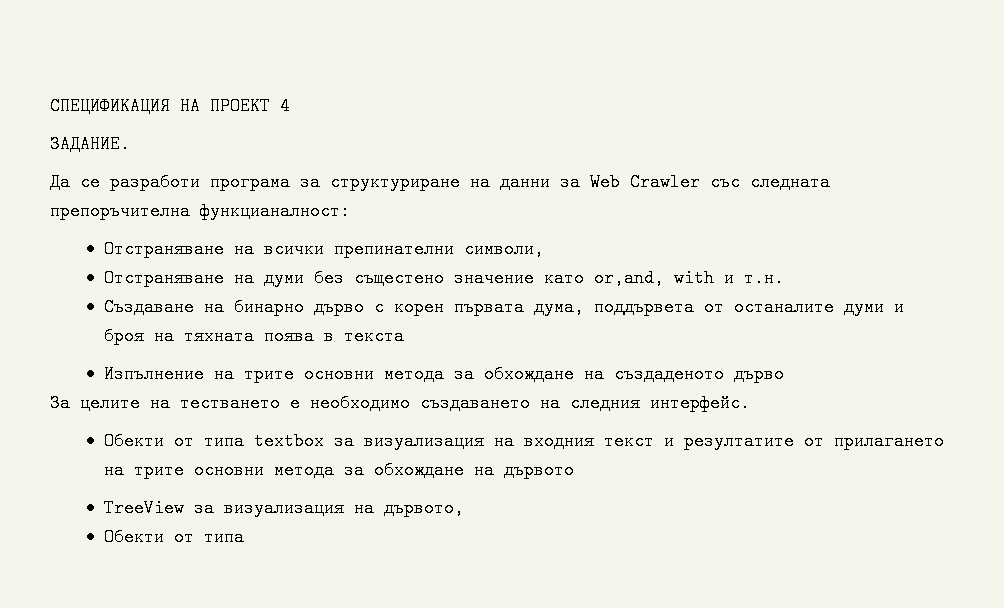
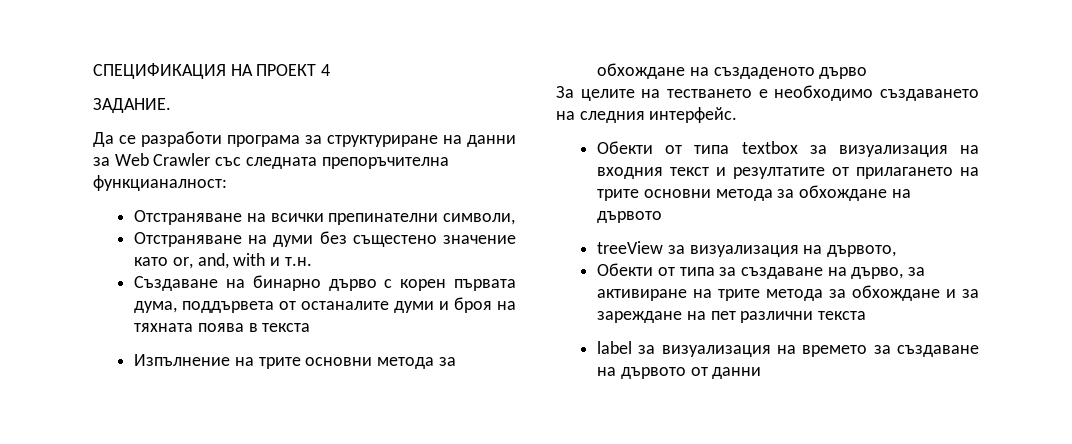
[593,269,664,287] or,and, -> [172,253,229,269] or, and,
[103,499,184,517] TreeView -> [597,241,664,254] treeView
(244, 538) none -> [719,267,926,279] [597,285,980,301] [597,311,866,323] [597,341,979,357] [597,367,762,379] за създаване на дърво, за активиране на трите метода за обхождане и за зареждане на пет различни текста // label за визуализация на времето за създаване на дървото от данни

